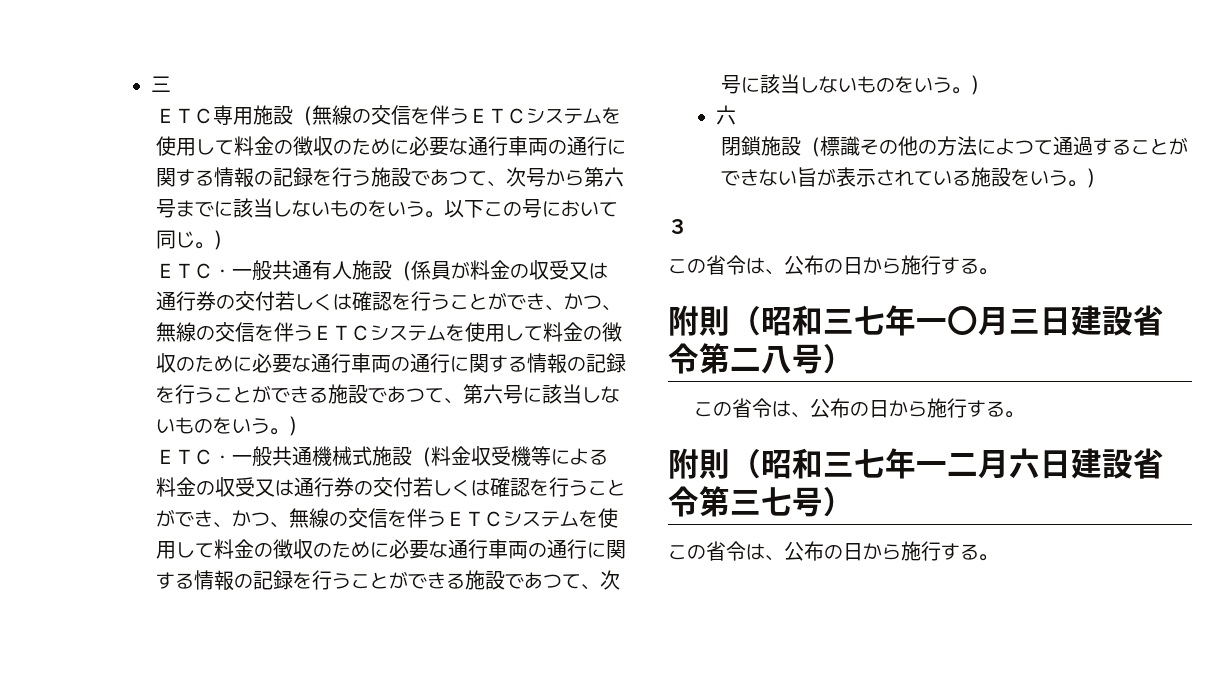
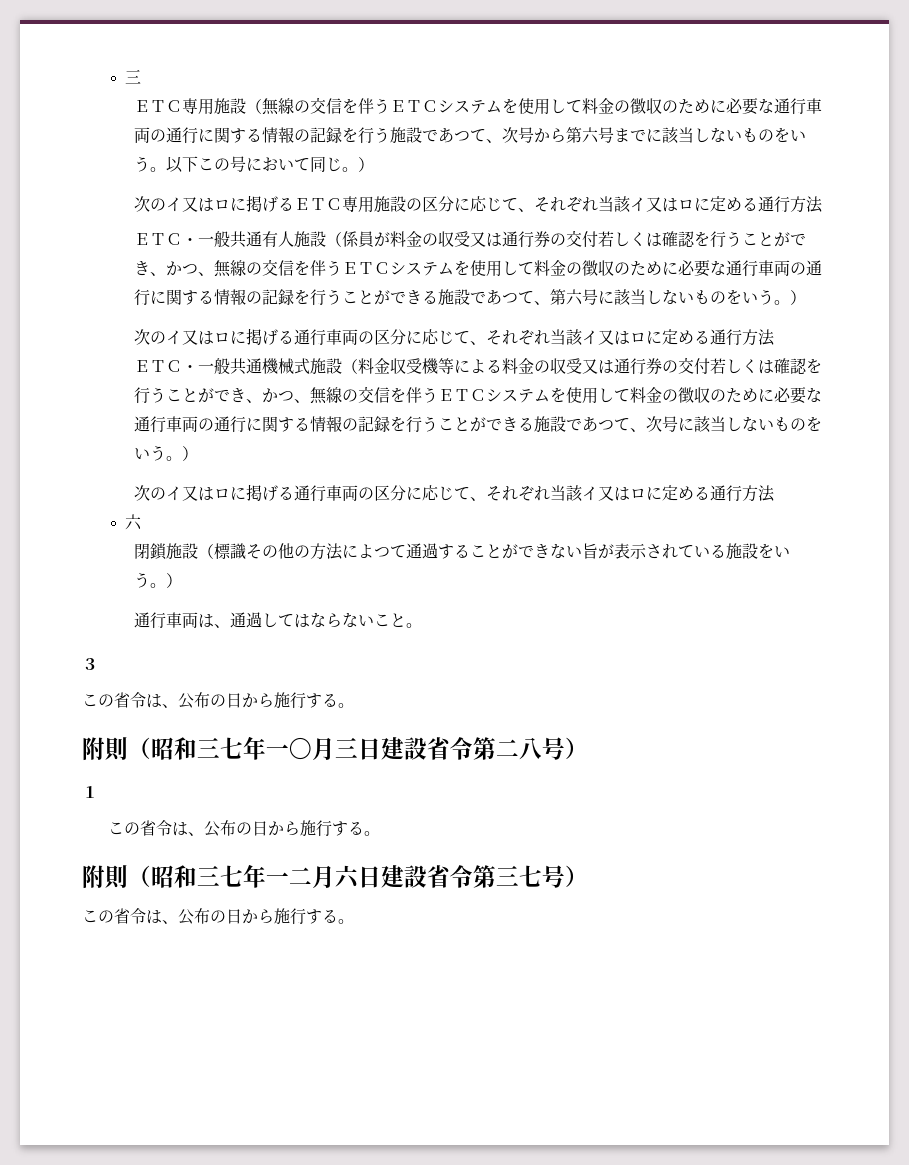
(233, 240) none -> [133,195,823,213] // 次のイ又はロに掲げるＥＴＣ専用施設の区分に応じて、それぞれ当該イ又はロに定める通行方法
(308, 426) none -> [133,328,775,346] // 次のイ又はロに掲げる通行車両の区分に応じて、それぞれ当該イ又はロに定める通行方法
(990, 85) none -> [133,484,775,502] // 次のイ又はロに掲げる通行車両の区分に応じて、それぞれ当該イ又はロに定める通行方法
(1106, 178) none -> [133,612,422,629] // 通行車両は、通過してはならないこと。
(854, 359) none -> [82,786,98,798] // １

